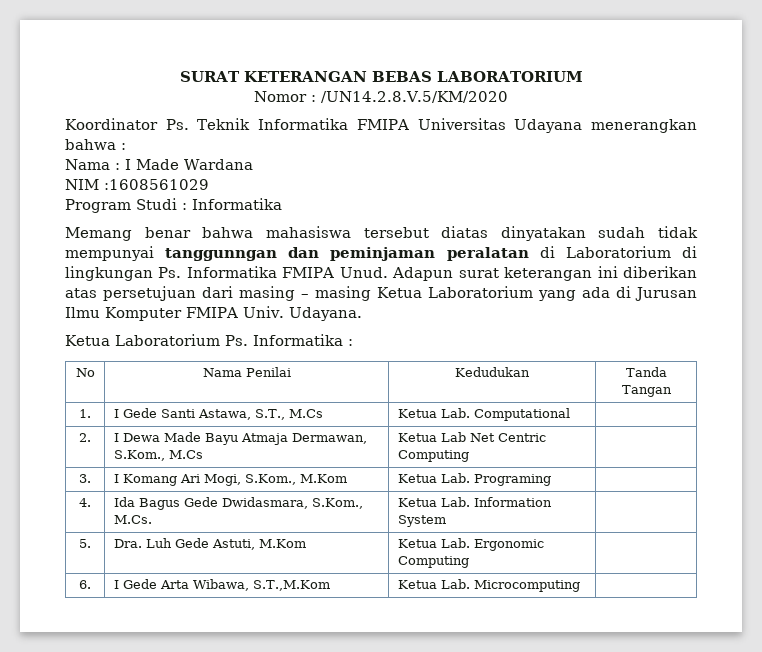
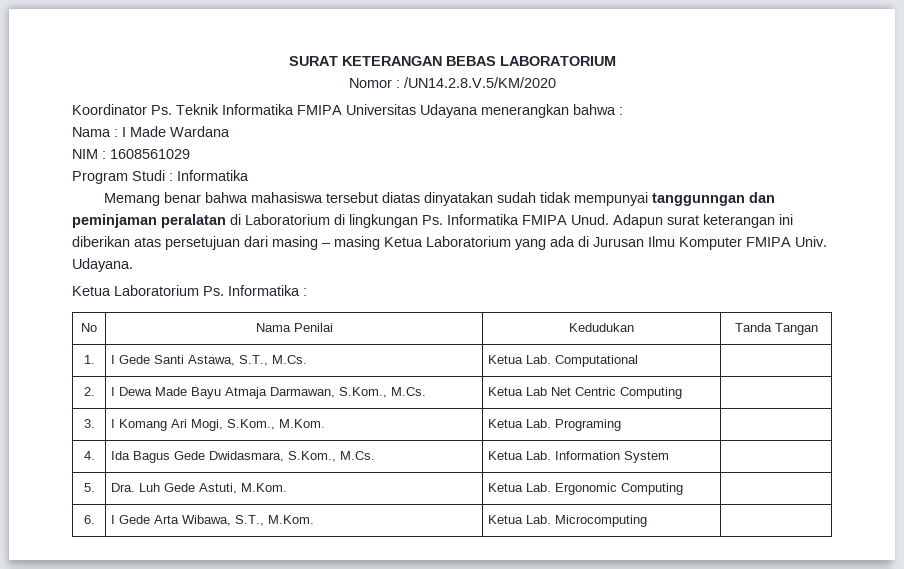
[104,179,209,190] :1608561029 -> [102,149,190,159] : 1608561029
[288,409,323,418] M.Cs -> [272,355,308,364] M.Cs.
[291,433,367,444] [113,450,203,461] Dermawan, S.Kom., M.Cs -> [270,387,427,398] Darmawan, S.Kom., M.Cs.
[299,474,347,483] M.Kom -> [279,419,326,428] M.Kom.
[258,539,306,548] M.Kom -> [241,483,288,492] M.Kom.
[252,580,330,591] S.T.,M.Kom -> [235,515,315,526] S.T., M.Kom.

